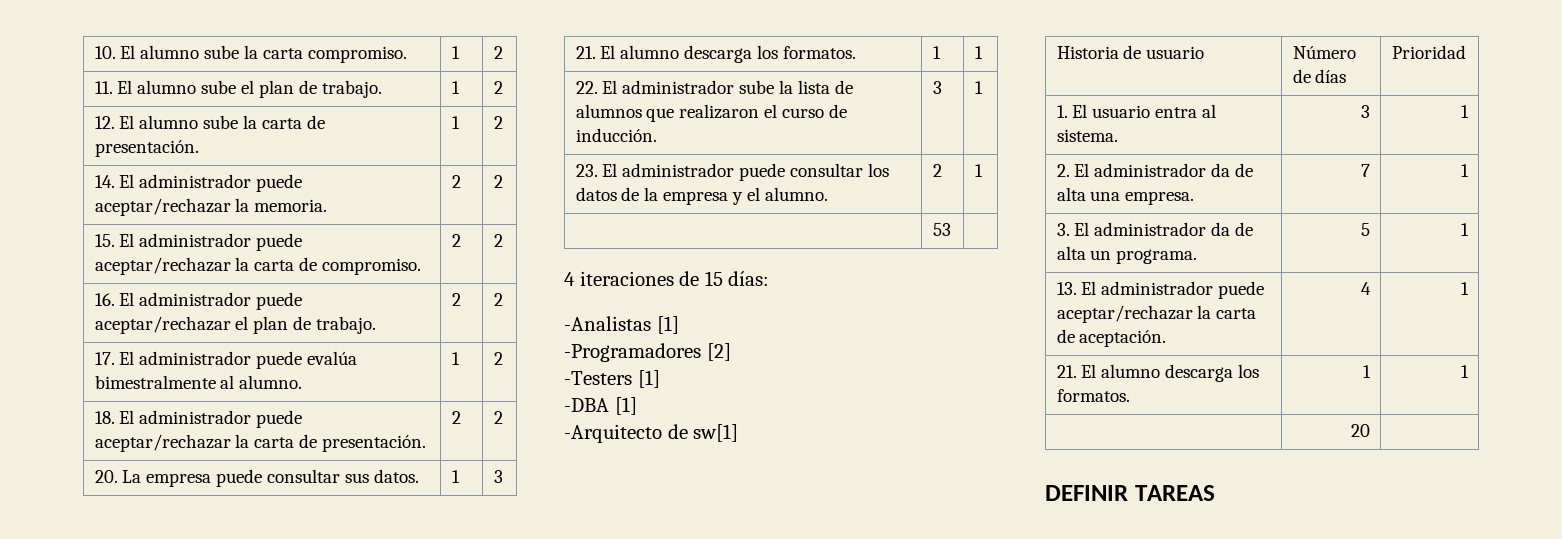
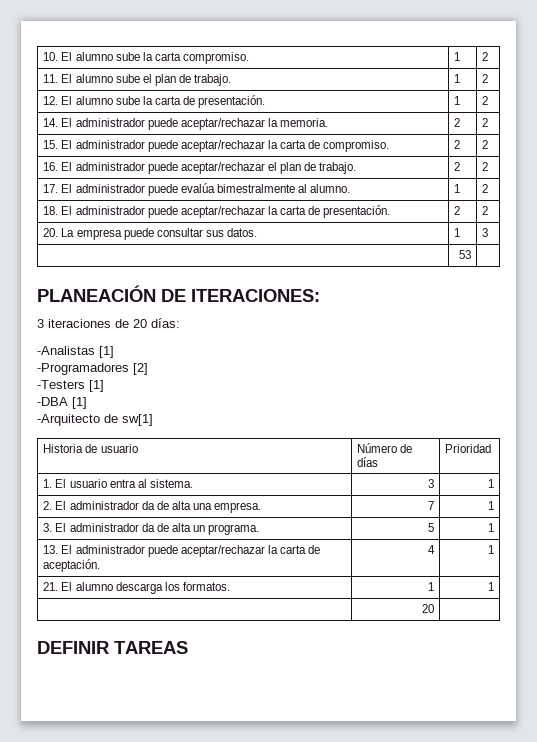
[575,45,857,63] [932,46,941,59] [974,46,983,59] [575,80,854,94] [575,104,848,122] [575,128,657,142] [932,81,942,94] [974,81,983,94] [575,163,890,181] [575,187,829,205] [932,164,942,177] [974,164,983,177] [932,223,951,236] [564,272,575,286] 21. El alumno descarga los formatos. | 1 | 1 // 22. El administrador sube la lista de alumnos que realizaron el curso de inducción. | 3 | 1 // 23. El administrador puede consultar los datos de la empresa y el alumno. | 2 | 1 // | 53 | // 4 -> [458,250,471,259] [37,285,320,302] [37,319,44,328] | 53 | // PLANEACIÓN DE ITERACIONES: // 3
[704,271,723,286] 15 -> [133,319,147,328] 20

